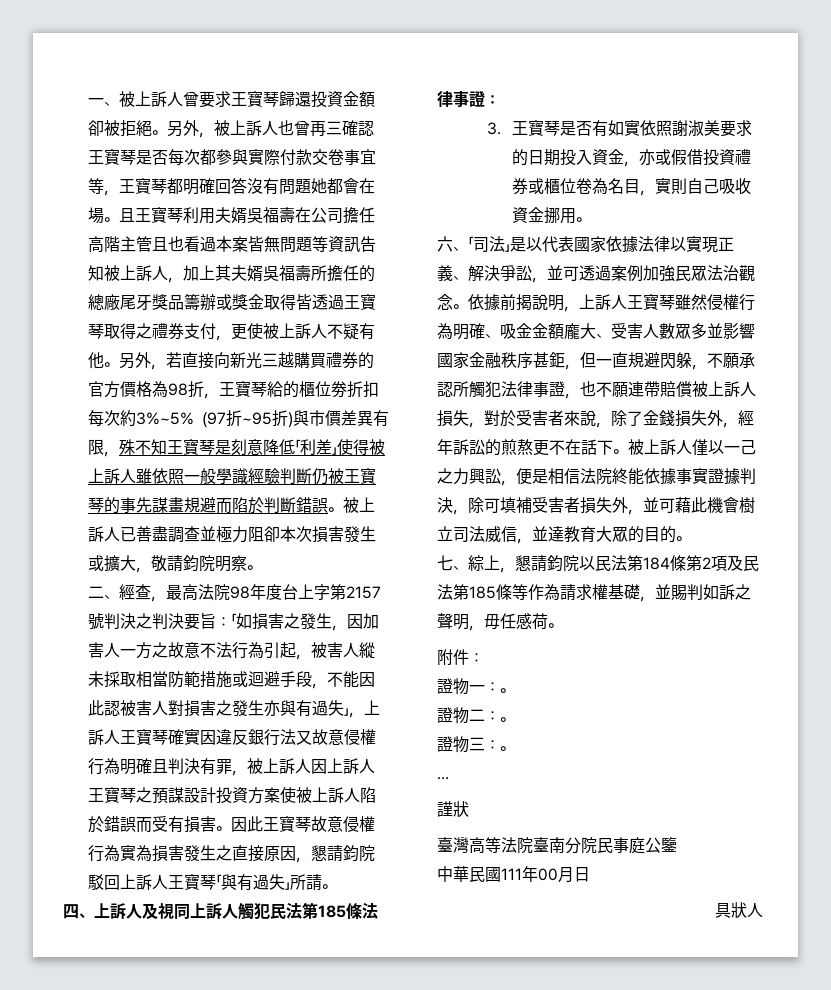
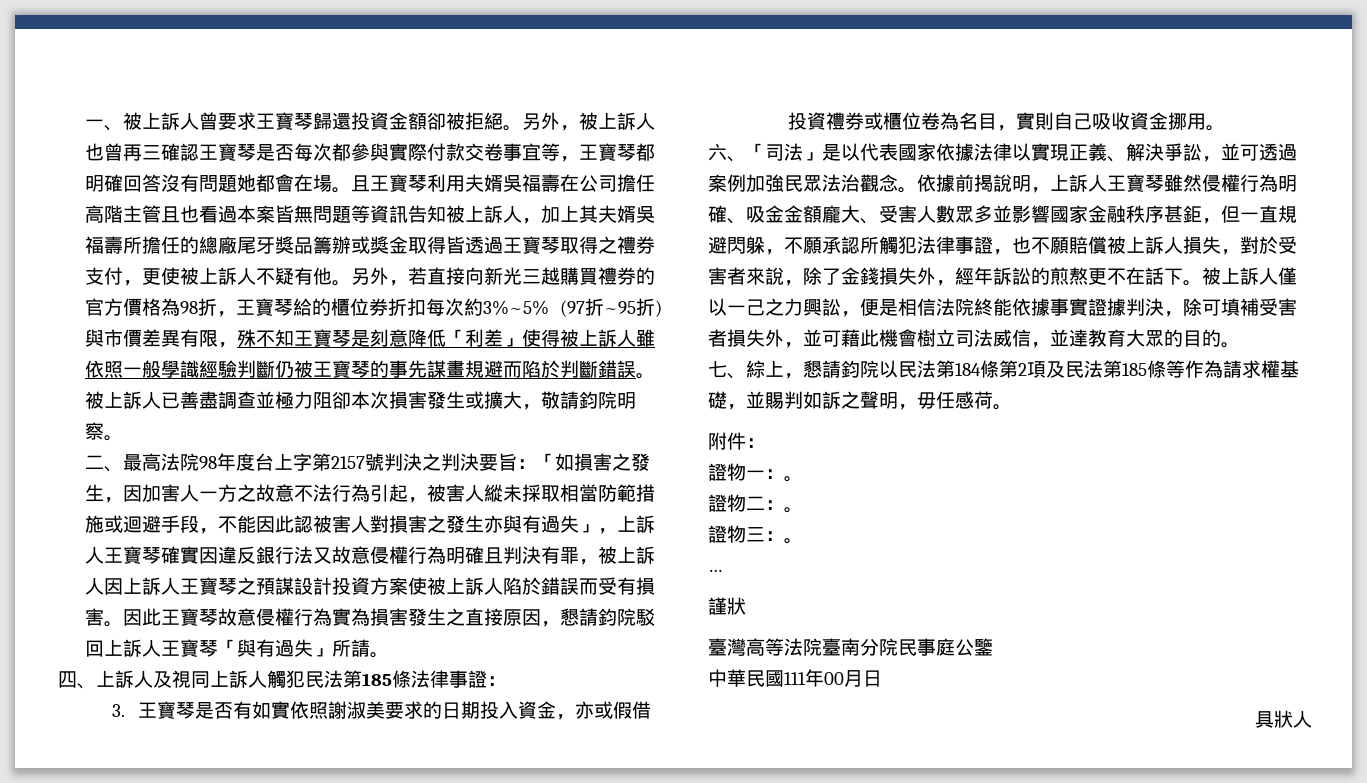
[119,584,167,602] 經查， -> (123, 469) none
[628,381,660,397] 連帶 -> (1069, 245) none

